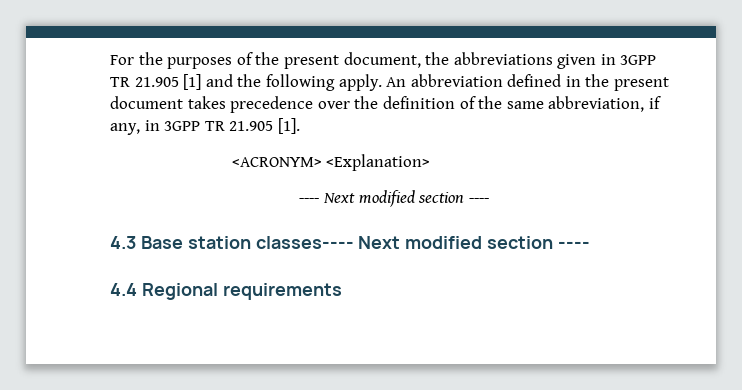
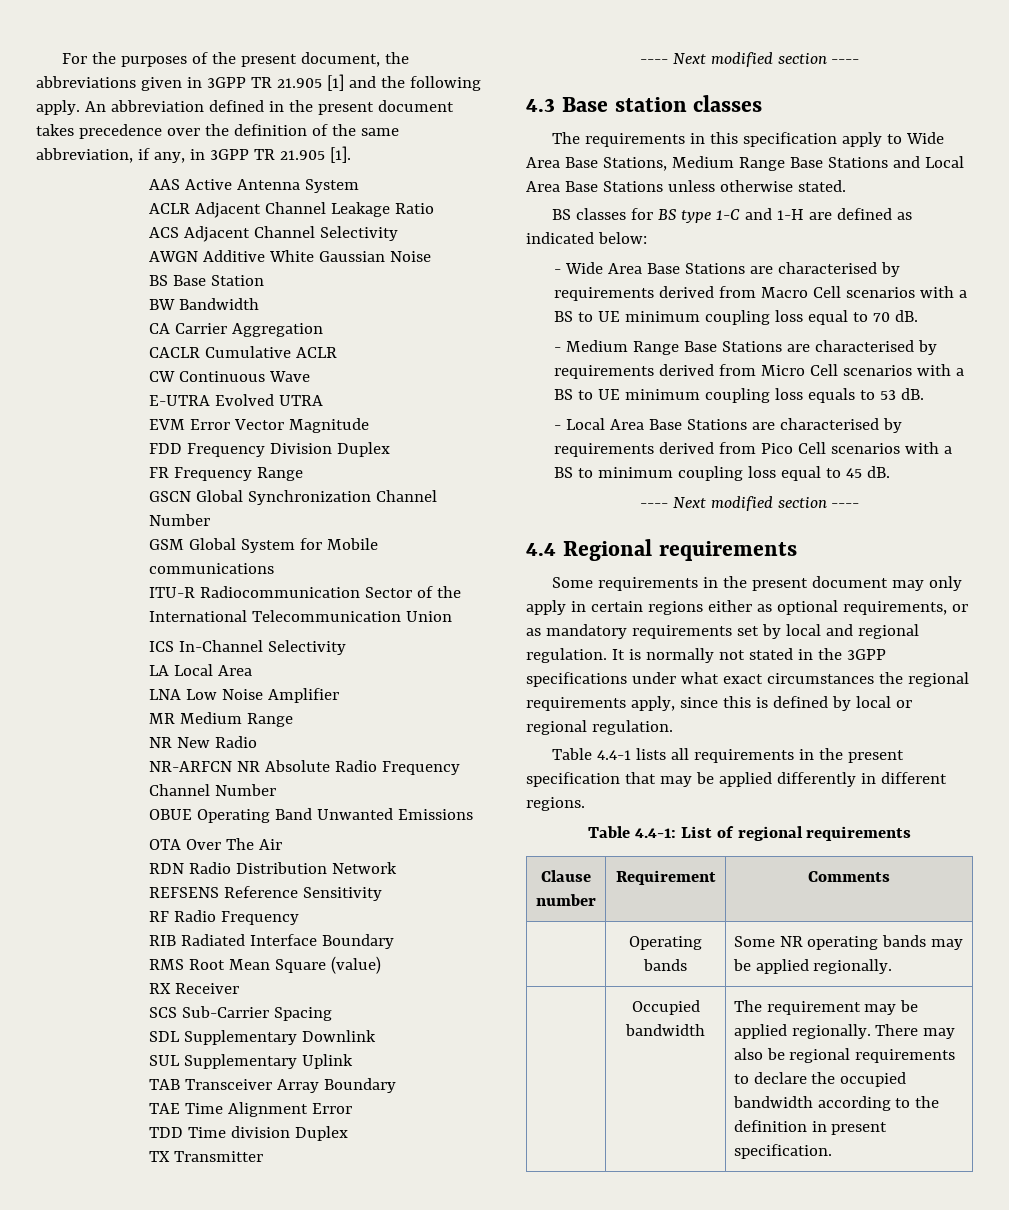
[231,154,431,171] <ACRONYM> <Explanation> -> [149,179,359,193] [149,202,434,218] [149,226,398,242] [149,250,431,262] [149,275,265,286] [149,298,260,310] [149,323,324,337] [149,346,338,358] [149,371,311,382] [149,394,324,406] [149,418,369,433] [149,442,390,457] [149,467,304,481] [149,490,437,505] [149,514,211,526] [149,538,378,553] [149,563,275,574] [149,586,461,598] [149,610,453,622] [149,640,347,655] [149,664,253,676] [149,688,339,703] [149,712,294,727] [149,736,258,748] [149,760,460,775] [149,784,277,796] [149,808,473,823] [149,838,282,850] [149,862,397,874] [149,886,383,901] [149,910,300,925] [149,934,394,949] [149,956,381,974] [149,983,240,994] [149,1006,333,1021] [149,1030,377,1045] [149,1054,354,1069] [149,1078,396,1093] [149,1102,352,1117] [149,1126,348,1141] [149,1151,264,1162] AAS Active Antenna System // ACLR Adjacent Channel Leakage Ratio // ACS Adjacent Channel Selectivity // AWGN Additive White Gaussian Noise // BS Base Station // BW Bandwidth // CA Carrier Aggregation // CACLR Cumulative ACLR // CW Continuous Wave // E-UTRA Evolved UTRA // EVM Error Vector Magnitude // FDD Frequency Division Duplex // FR Frequency Range // GSCN Global Synchronization Channel Number // GSM Global System for Mobile communications // ITU-R Radiocommunication Sector of the International Telecommunication Union // ICS In-Channel Selectivity // LA Local Area // LNA Low Noise Amplifier // MR Medium Range // NR New Radio // NR-ARFCN NR Absolute Radio Frequency Channel Number // OBUE Operating Band Unwanted Emissions // OTA Over The Air // RDN Radio Distribution Network // REFSENS Reference Sensitivity // RF Radio Frequency // RIB Radiated Interface Boundary // RMS Root Mean Square (value) // RX Receiver // SCS Sub-Carrier Spacing // SDL Supplementary Downlink // SUL Supplementary Uplink // TAB Transceiver Array Boundary // TAE Time Alignment Error // TDD Time division Duplex // TX Transmitter
[255,236,354,249] classes---- -> [693,95,763,112] [552,132,945,147] [526,156,964,171] [526,180,846,192] [552,208,913,223] [526,232,647,244] [554,262,901,277] [554,286,968,301] [554,310,919,325] [554,340,938,355] [554,364,965,379] [554,388,925,403] [554,418,903,433] [554,442,953,457] [554,466,891,481] [639,503,668,508] classes // The requirements in this specification apply to Wide Area Base Stations, Medium Range Base Stations and Local Area Base Stations unless otherwise stated. // BS classes for BS type 1-C and 1-H are defined as indicated below: // - Wide Area Base Stations are characterised by requirements derived from Macro Cell scenarios with a BS to UE minimum coupling loss equal to 70 dB. // - Medium Range Base Stations are characterised by requirements derived from Micro Cell scenarios with a BS to UE minimum coupling loss equals to 53 dB. // - Local Area Base Stations are characterised by requirements derived from Pico Cell scenarios with a BS to minimum coupling loss equal to 45 dB. // ----
(342, 291) none -> [552,576,963,591] [526,600,968,615] [526,624,919,639] [526,648,886,663] [526,672,969,687] [526,696,912,711] [526,720,673,735] [552,748,905,763] [526,772,947,787] [526,797,585,811] [587,826,912,841] [541,870,591,882] [536,894,596,906] [615,870,716,885] [808,871,890,882] [629,936,702,950] [643,959,687,971] [733,935,964,950] [732,959,893,974] [631,1000,700,1015] [625,1024,705,1036] [733,1000,919,1015] [733,1024,956,1039] [733,1048,956,1063] [733,1072,907,1087] [732,1096,940,1111] [733,1120,888,1135] [733,1144,832,1159] // Some requirements in the present document may only apply in certain regions either as optional requirements, or as mandatory requirements set by local and regional regulation. It is normally not stated in the 3GPP specifications under what exact circumstances the regional requirements apply, since this is defined by local or regional regulation. // Table 4.4-1 lists all requirements in the present specification that may be applied differently in different regions. // Table 4.4-1: List of regional requirements // Clause number | Requirement | Comments // | Operating bands | Some NR operating bands may be applied regionally. // | Occupied bandwidth | The requirement may be applied regionally. There may also be regional requirements to declare the occupied bandwidth according to the definition in present specification.

